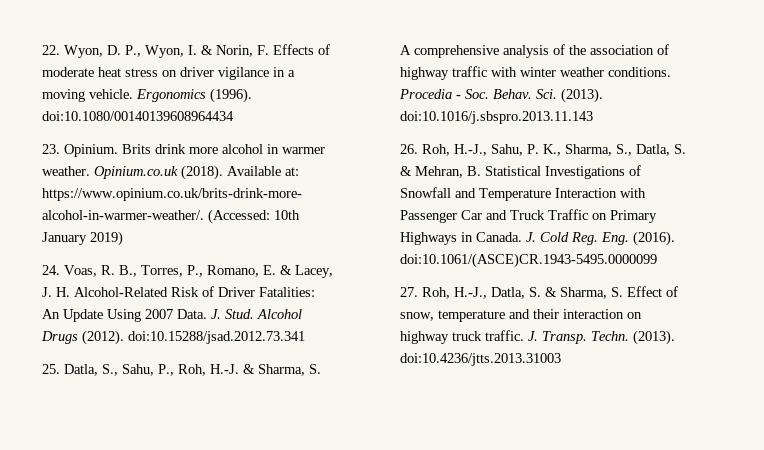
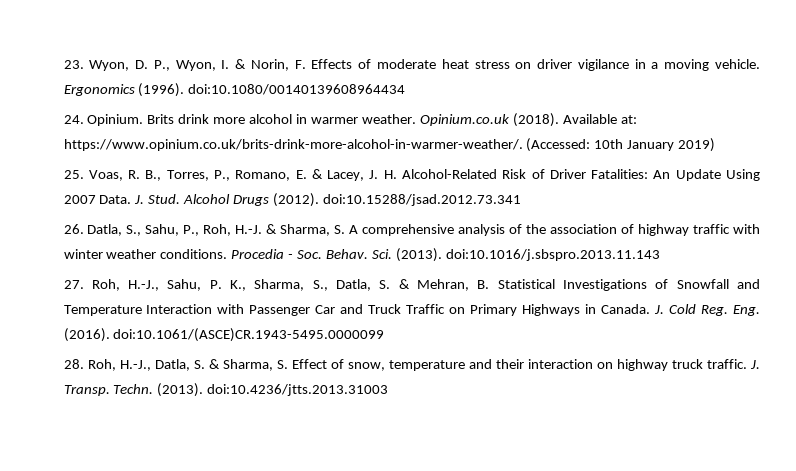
[42,45,61,55] 22. -> [63,60,84,69] 23.
[42,144,61,154] 23. -> [63,115,84,124] 24.
[42,265,61,275] 24. -> [63,170,84,179] 25.
[42,364,61,374] 25. -> [63,224,84,234] 26.
[400,144,419,154] 26. -> [63,280,84,289] 27.
[400,287,419,297] 27. -> [63,359,84,369] 28.

